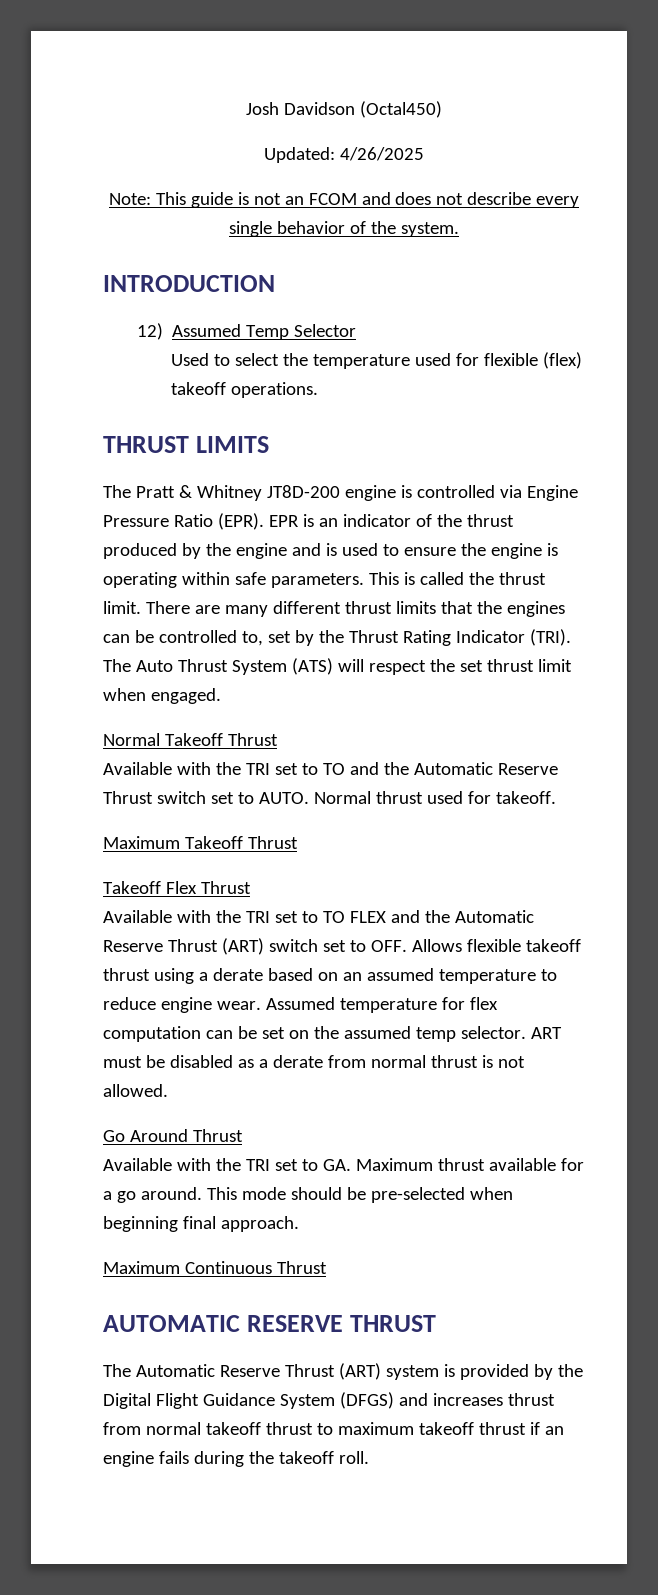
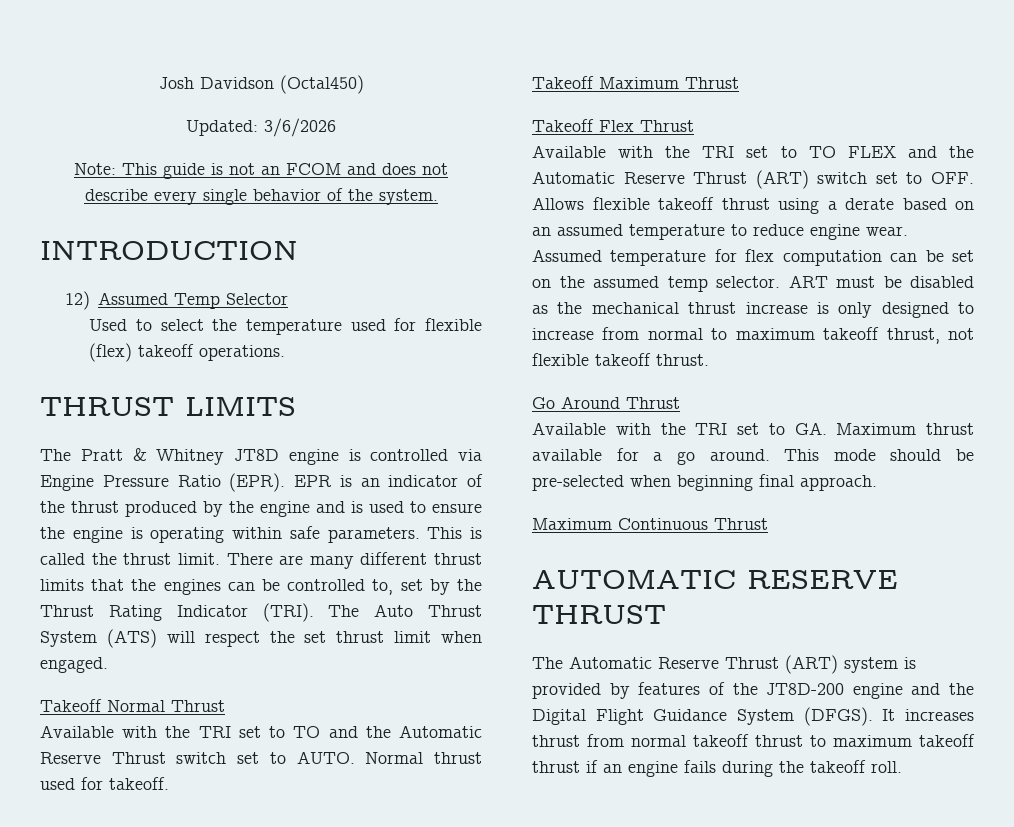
[339,147,424,161] 4/26/2025 -> [264,118,336,137] 3/6/2026
[266,485,340,498] JT8D-200 -> [234,449,279,461] JT8D
[103,733,223,746] Normal Takeoff -> [40,699,165,712] Takeoff Normal
[103,836,243,849] Maximum Takeoff -> [532,76,679,89] Takeoff Maximum
[258,1055,525,1068] [103,1084,168,1097] a derate from normal thrust is not allowed. -> [557,302,974,318] [532,327,974,344] [532,353,709,366] the mechanical thrust increase is only designed to increase from normal to maximum takeoff thrust, not flexible takeoff thrust.
(553, 1372) none -> [638,682,941,699] features of the JT8D-200 engine and
[339,1392,428,1409] (DFGS) and -> [803,707,896,726] (DFGS). It

